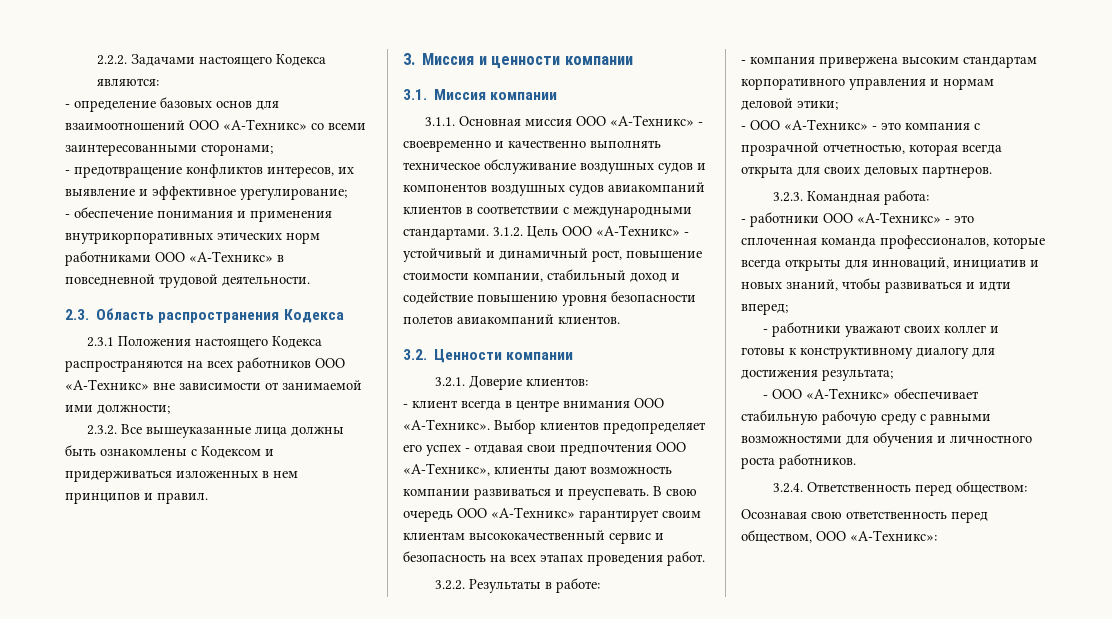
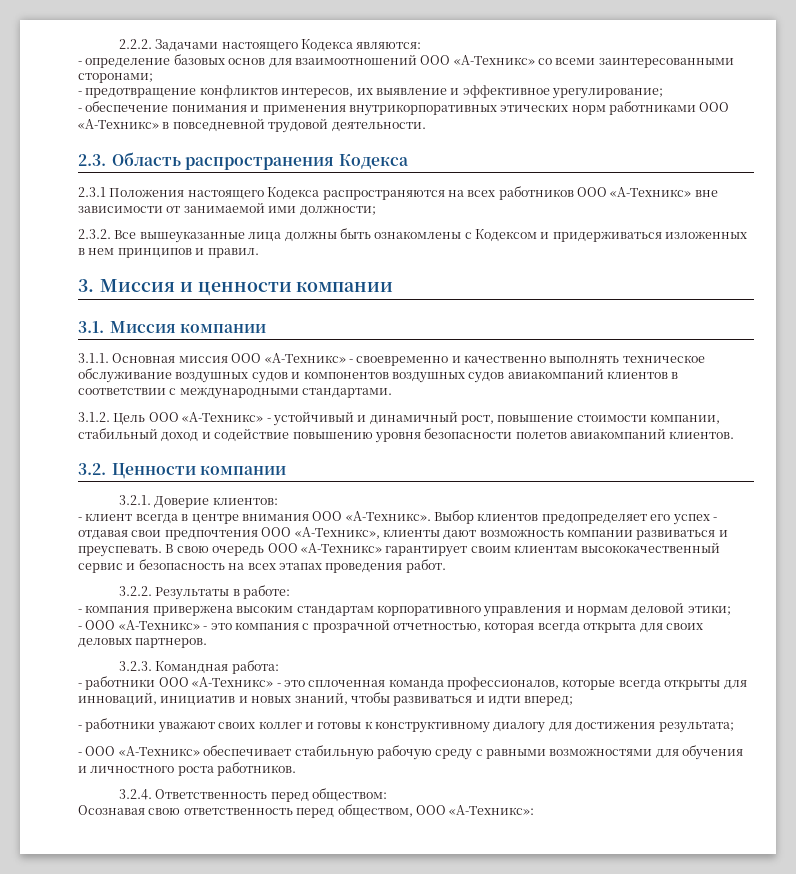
(489, 234) none -> (393, 393) //

